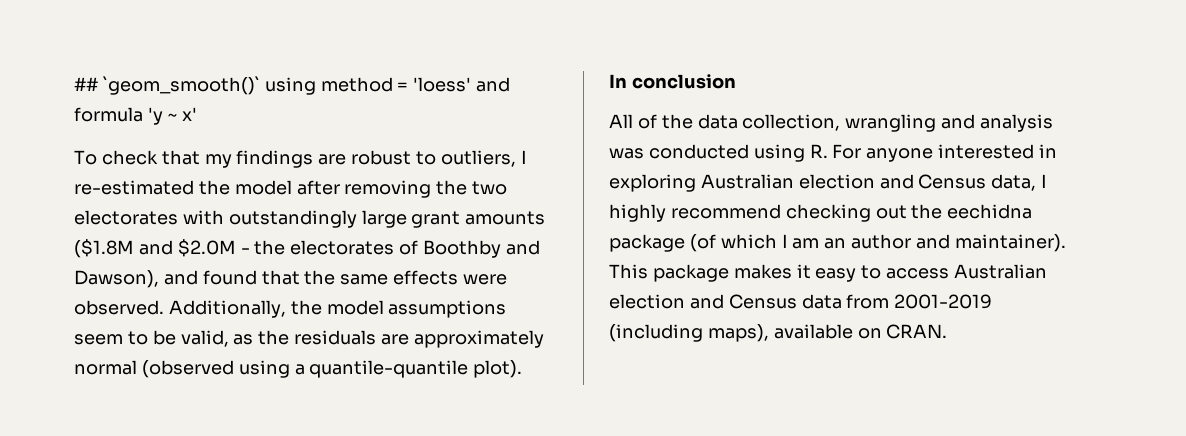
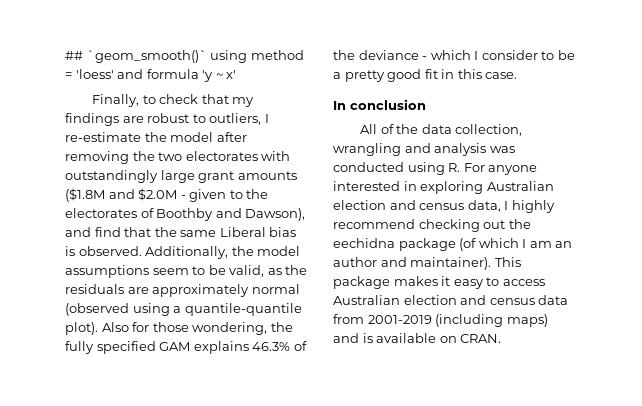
[74,150,97,165] To -> [92,94,156,107] Finally, to
[74,180,194,195] re-estimated -> [65,132,141,142] re-estimate
(250, 251) none -> [189,189,243,202] given to
[202,270,257,285] found -> [94,227,121,237] find
[393,270,508,285] effects were -> [219,227,297,237] [65,246,75,256] Liberal bias is
(523, 369) none -> [101,322,293,335] [65,341,307,354] [333,50,575,60] [333,69,518,82] Also for those wondering, the fully specified GAM explains 46.3% of the deviance - which I consider to be a pretty good fit in this case.
[918,174,987,189] Census -> [419,203,465,210] census
[728,294,797,309] Census -> [489,298,535,305] census
[707,324,769,342] maps), -> [506,314,548,327] [333,333,373,343] maps) and is

